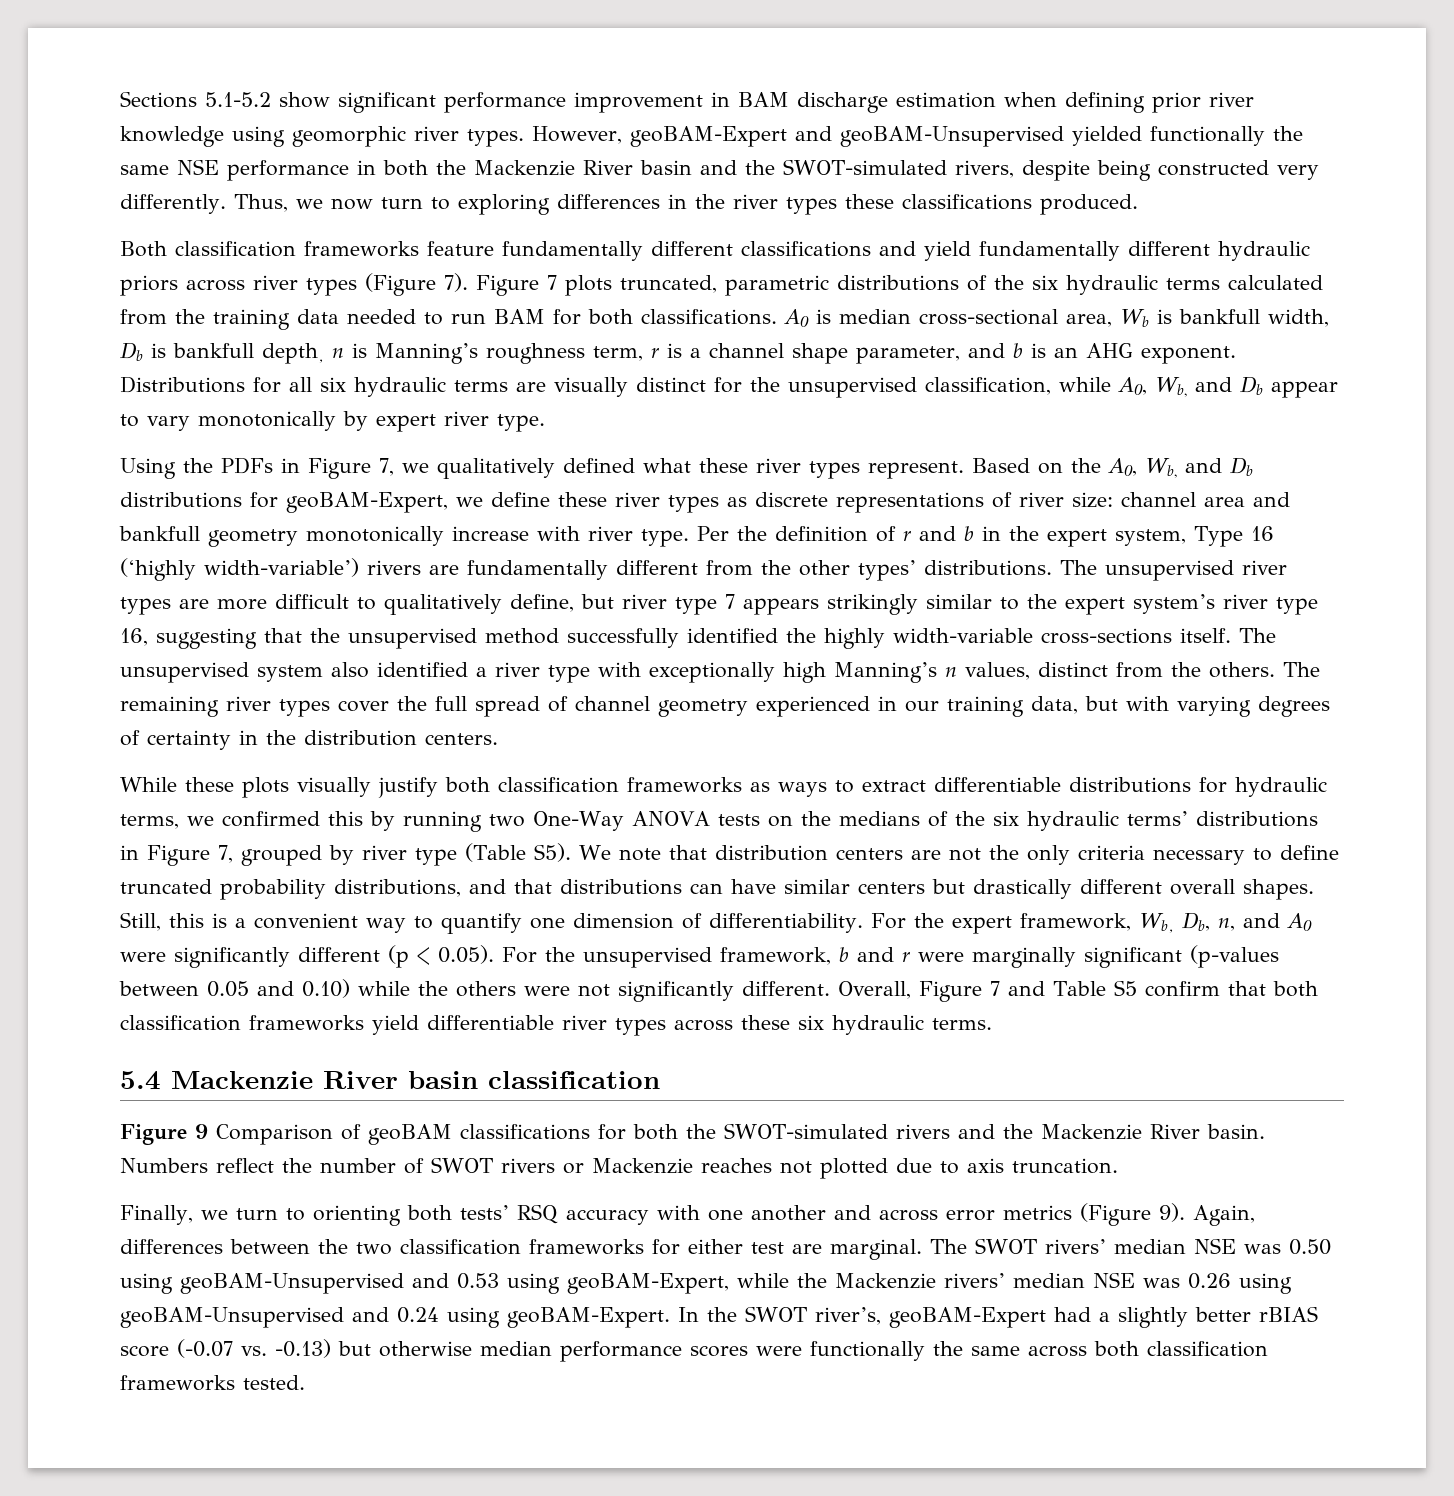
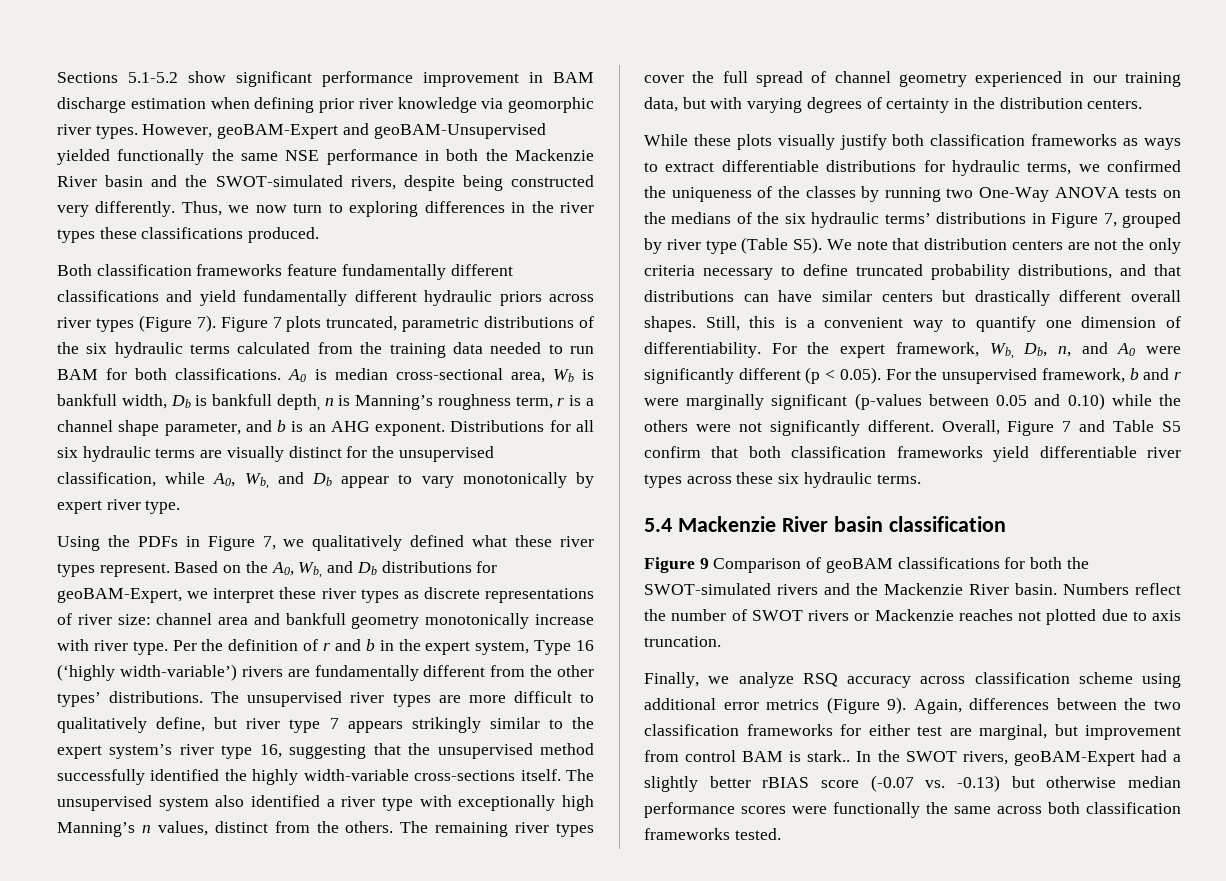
[232,126,285,147] using -> [481,98,504,109] via
[491,492,550,507] define -> [213,588,275,603] interpret
[328,811,363,826] this -> [644,186,856,202] the uniqueness of the classes
[235,1204,938,1226] turn to orienting both tests’ RSQ accuracy with one another and across -> [738,672,1181,688] [644,698,716,710] analyze RSQ accuracy across classification scheme using additional
[830,1238,1331,1260] [120,1272,1292,1294] [120,1307,670,1328] marginal. The SWOT rivers’ median NSE was 0.50 using geoBAM-Unsupervised and 0.53 using geoBAM-Expert, while the Mackenzie rivers’ median NSE was 0.26 using geoBAM-Unsupervised and 0.24 using geoBAM-Expert. -> [979,724,1181,740] [644,750,851,762] marginal, but improvement from control BAM is stark..
[815,1307,881,1325] river’s, -> [962,751,1008,765] rivers,

